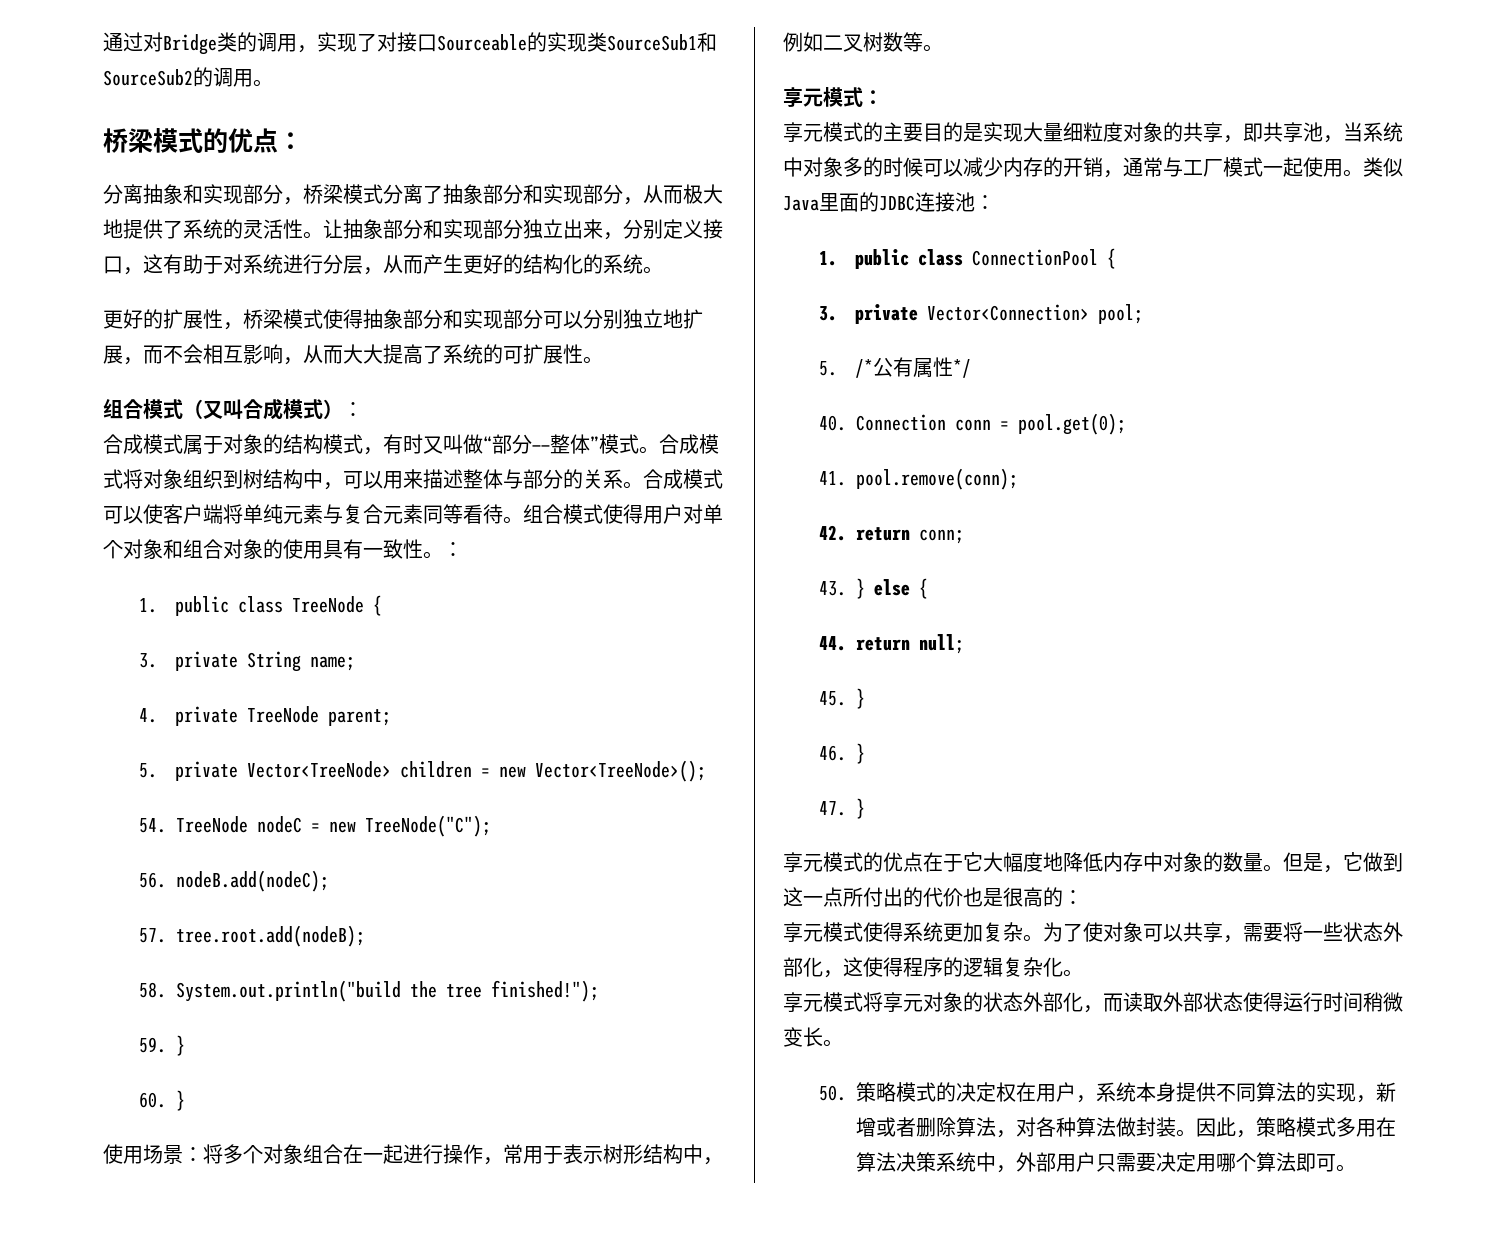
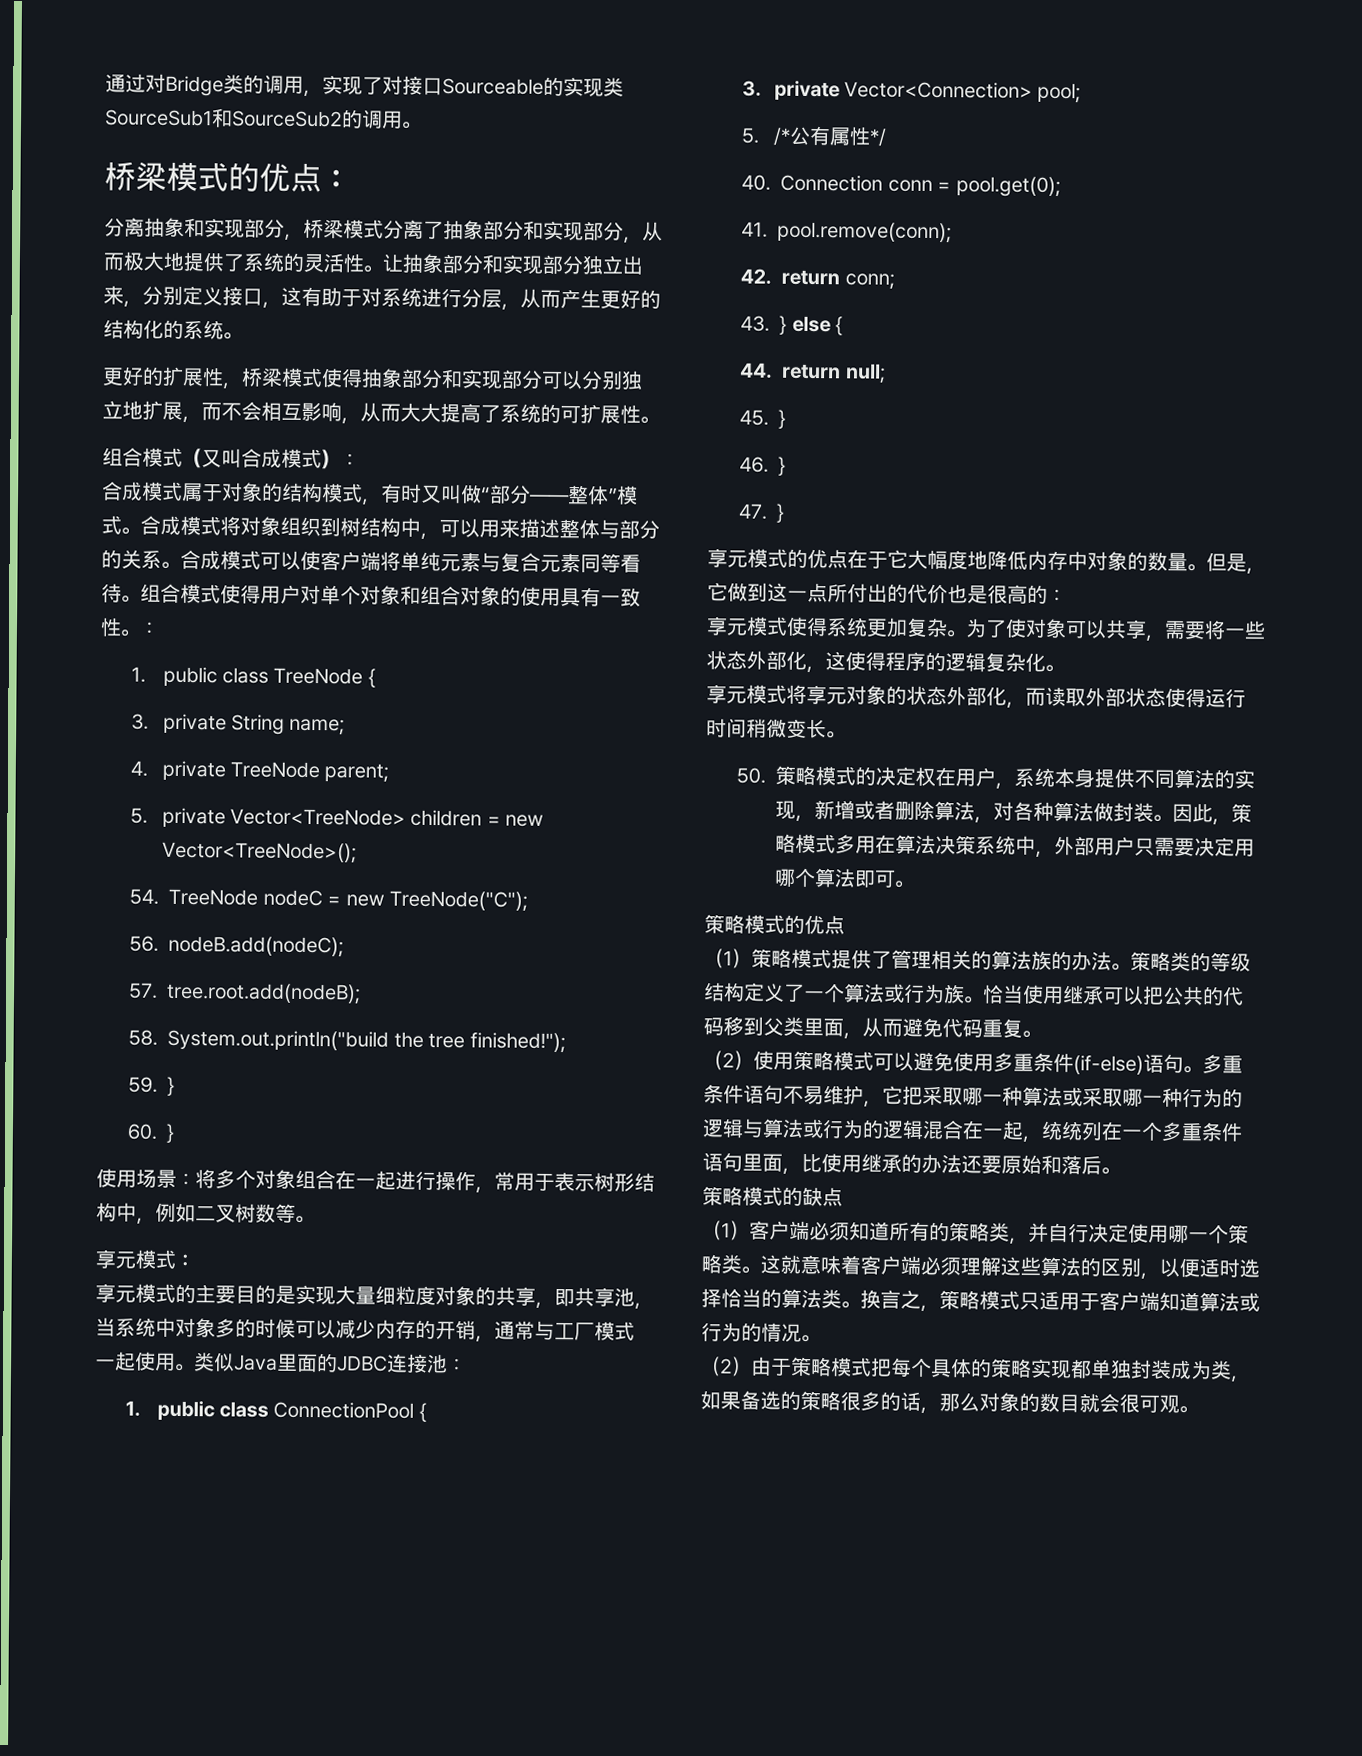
(1357, 1168) none -> [704,914,845,935] [704,948,1251,972] [704,982,1244,1006] [703,1016,1042,1040] [703,1050,1243,1075] [703,1084,1243,1108] [702,1118,1243,1143] [702,1152,1121,1175] [702,1186,843,1207] [702,1220,1249,1245] [701,1254,1260,1280] [701,1288,1260,1313] [701,1322,821,1343] [701,1356,1251,1383] [700,1390,1199,1415] // 策略模式的优点 // （1）策略模式提供了管理相关的算法族的办法。策略类的等级结构定义了一个算法或行为族。恰当使用继承可以把公共的代码移到父类里面，从而避免代码重复。 // （2）使用策略模式可以避免使用多重条件(if-else)语句。多重条件语句不易维护，它把采取哪一种算法或采取哪一种行为的逻辑与算法或行为的逻辑混合在一起，统统列在一个多重条件语句里面，比使用继承的办法还要原始和落后。 // 策略模式的缺点 // （1）客户端必须知道所有的策略类，并自行决定使用哪一个策略类。这就意味着客户端必须理解这些算法的区别，以便适时选择恰当的算法类。换言之，策略模式只适用于客户端知道算法或行为的情况。 // （2）由于策略模式把每个具体的策略实现都单独封装成为类，如果备选的策略很多的话，那么对象的数目就会很可观。

